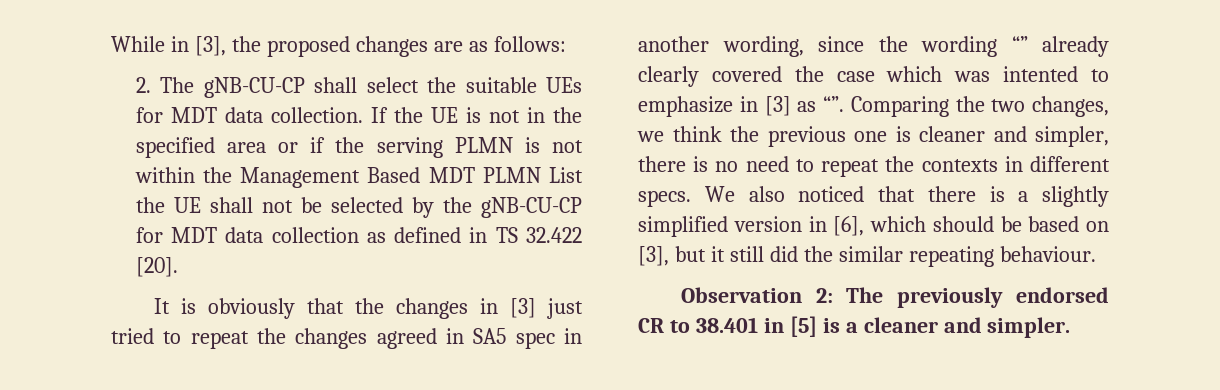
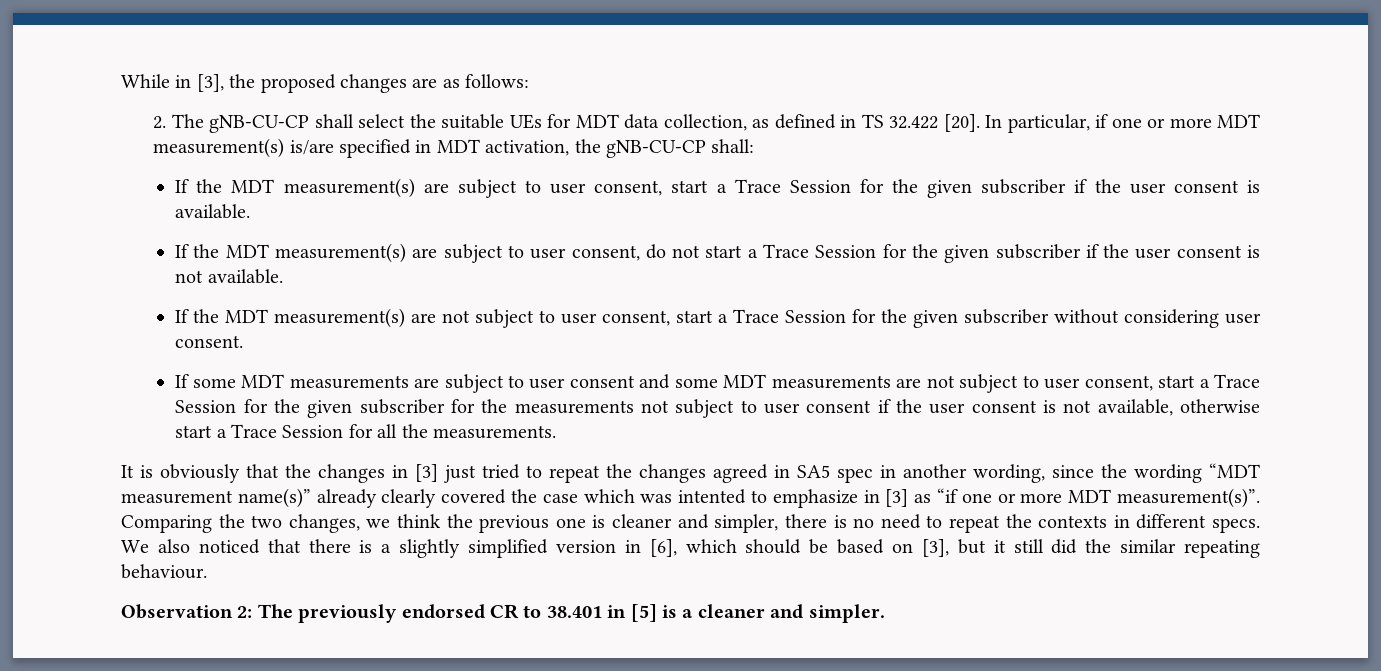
[270,107,582,123] [135,137,583,158] [134,167,584,188] [135,197,582,218] [135,227,359,243] collection. If the UE is not in the specified area or if the serving PLMN is not within the Management Based MDT PLMN List the UE shall not be selected by the gNB-CU-CP for MDT data collection -> [663,114,747,131] collection,
(178, 267) none -> [985,114,1260,133] [153,138,755,158] [175,178,1260,198] [175,204,251,219] [175,243,1260,263] [175,269,283,284] [175,308,1262,328] [175,335,244,348] [175,374,1260,393] [175,399,1260,418] [175,424,556,439] In particular, if one or more MDT measurement(s) is/are specified in MDT activation, the gNB-CU-CP shall: // If the MDT measurement(s) are subject to user consent, start a Trace Session for the given subscriber if the user consent is available. // If the MDT measurement(s) are subject to user consent, do not start a Trace Session for the given subscriber if the user consent is not available. // If the MDT measurement(s) are not subject to user consent, start a Trace Session for the given subscriber without considering user consent. // If some MDT measurements are subject to user consent and some MDT measurements are not subject to user consent, start a Trace Session for the given subscriber for the measurements not subject to user consent if the user consent is not available, otherwise start a Trace Session for all the measurements.
[1011,36,1028,52] “” -> [1209,463,1260,478] [121,488,311,508] “MDT measurement name(s)”
[823,96,844,112] “”. -> [936,488,1260,508] “if one or more MDT measurement(s)”.

